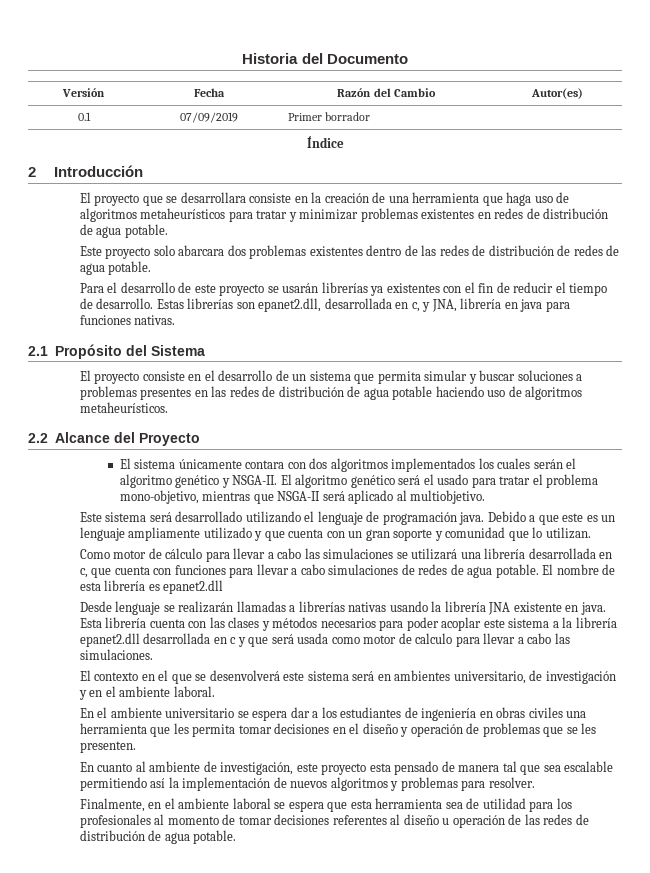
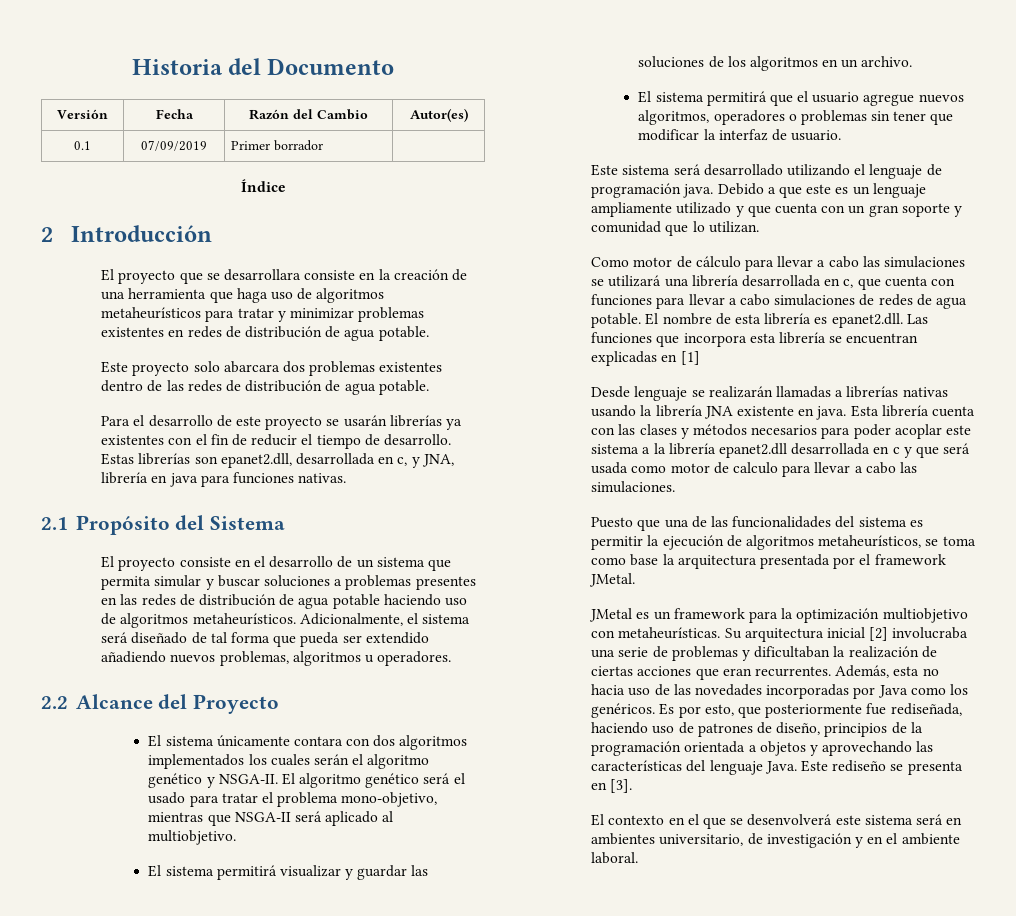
[573,245,620,256] redes de -> (341, 386) none
(168, 407) none -> [299,613,471,626] [101,632,429,647] [101,651,452,666] Adicionalmente, el sistema será diseñado de tal forma que pueda ser extendido añadiendo nuevos problemas, algoritmos u operadores.
(486, 497) none -> [148,865,429,880] [638,56,913,71] [638,91,964,106] [638,110,954,125] [638,129,842,141] // El sistema permitirá visualizar y guardar las soluciones de los algoritmos en un archivo. // El sistema permitirá que el usuario agregue nuevos algoritmos, operadores o problemas sin tener que modificar la interfaz de usuario.
[163,580,224,594] epanet2.dll -> [831,313,928,328] [591,332,919,347] [591,351,700,366] epanet2.dll. Las funciones que incorpora esta librería se encuentran explicadas en [1]
(153, 654) none -> [591,516,923,531] [591,535,976,550] [591,554,946,569] [589,573,636,587] [589,608,968,623] [591,627,969,642] [591,646,937,661] [591,665,939,680] [591,684,968,699] [591,703,962,718] [591,722,923,737] [591,741,934,756] [591,760,963,775] [591,779,633,793] // Puesto que una de las funcionalidades del sistema es permitir la ejecución de algoritmos metaheurísticos, se toma como base la arquitectura presentada por el framework JMetal. // JMetal es un framework para la optimización multiobjetivo con metaheurísticas. Su arquitectura inicial [2] involucraba una serie de problemas y dificultaban la realización de ciertas acciones que eran recurrentes. Además, esta no hacia uso de las novedades incorporadas por Java como los genéricos. Es por esto, que posteriormente fue rediseñada, haciendo uso de patrones de diseño, principios de la programación orientada a objetos y aprovechando las características del lenguaje Java. Este rediseño se presenta en [3].
[79,707,587,721] [79,723,597,737] [79,741,136,753] [79,761,614,775] [79,777,535,791] [79,798,572,812] [79,814,589,828] [79,830,237,844] // En el ambiente universitario se espera dar a los estudiantes de ingeniería en obras civiles una herramienta que les permita tomar decisiones en el diseño y operación de problemas que se les presenten. // En cuanto al ambiente de investigación, este proyecto esta pensado de manera tal que sea escalable permitiendo así la implementación de nuevos algoritmos y problemas para resolver. // Finalmente, en el ambiente laboral se espera que esta herramienta sea de utilidad para los profesionales al momento de tomar decisiones referentes al diseño u operación de las redes de distribución de agua potable. -> (639, 858) none

